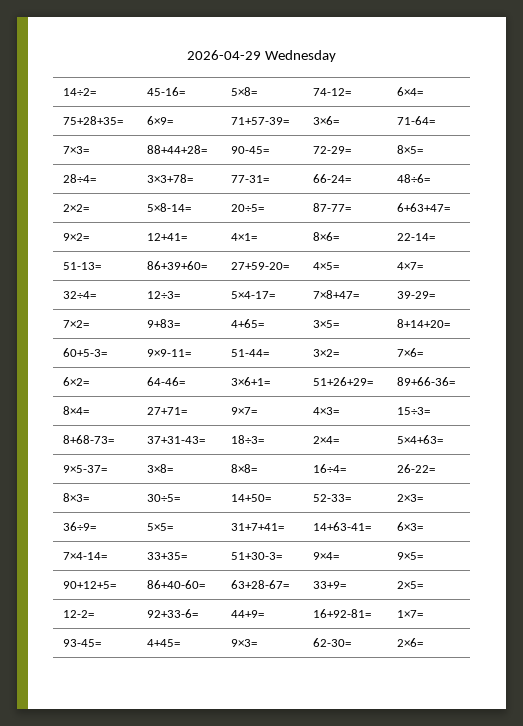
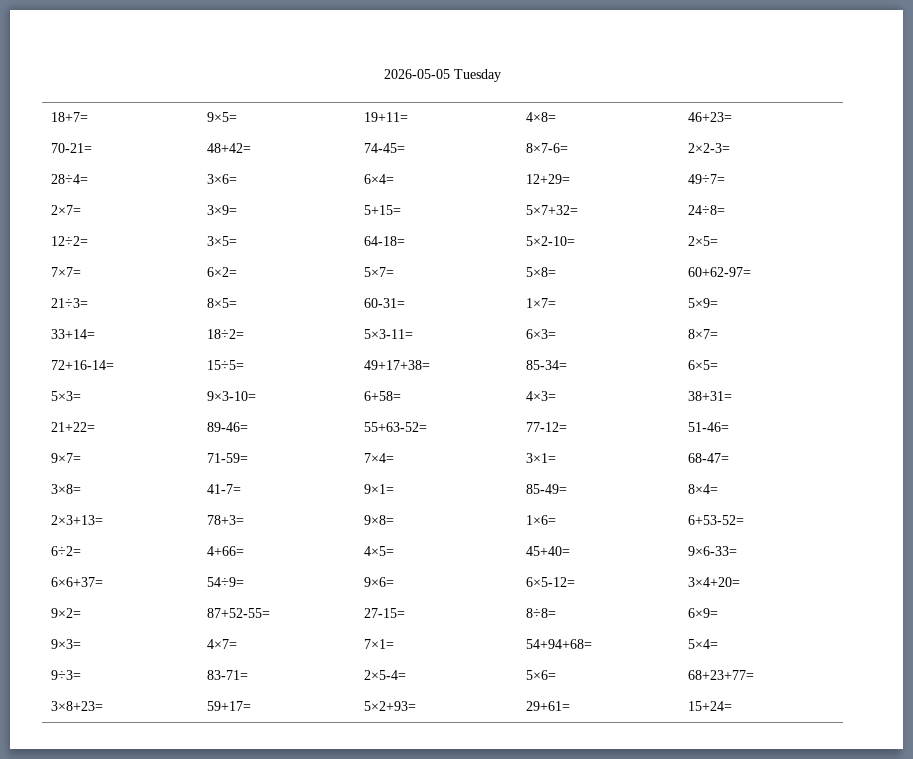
[187,50,336,62] [63,88,97,96] [147,87,186,96] [231,87,258,96] [313,88,352,96] [397,87,424,96] [63,116,124,125] [147,116,174,125] [231,117,290,125] [313,116,340,125] [397,116,436,125] [63,146,90,154] [147,145,208,154] [231,146,270,154] [313,146,352,154] [397,145,424,154] [63,174,97,183] [147,174,194,183] [231,175,270,183] [313,174,352,183] [397,174,431,183] [63,204,90,212] [147,203,192,212] [231,204,265,212] [313,203,352,212] [397,203,451,212] [63,233,90,241] [147,233,188,241] [231,233,258,241] [313,232,340,241] [397,233,436,241] [63,262,102,270] [147,261,208,270] [231,262,290,270] [313,262,340,270] [397,262,424,270] [63,291,97,299] [147,291,181,299] [231,291,276,299] [313,290,360,299] [397,291,436,299] [63,320,90,328] [147,319,181,328] [231,319,265,328] [313,320,340,328] [397,319,451,328] [63,348,108,357] [147,349,192,357] [231,349,270,357] [313,349,340,357] [397,348,424,357] [63,377,90,386] [147,377,186,386] [231,377,271,386] [313,377,374,386] [397,377,456,386] [63,406,90,415] [147,407,188,415] [231,407,258,415] [313,407,340,415] [397,407,431,415] [63,435,115,444] [147,436,206,444] [231,435,265,444] [313,436,340,444] [397,435,444,444] [63,465,108,473] [147,464,174,473] [231,464,258,473] [313,464,347,473] [397,464,436,473] [63,493,90,502] [147,494,181,502] [231,494,272,502] [313,494,352,502] [397,494,424,502] [63,522,97,531] [147,523,174,531] [231,523,285,531] [313,522,372,531] [397,522,424,531] [63,552,108,560] [147,552,188,560] [231,552,283,560] [313,552,340,560] [397,552,424,560] [63,581,117,589] [147,580,206,589] [231,580,290,589] [313,581,347,589] [397,581,424,589] [63,610,95,618] [147,609,199,618] [231,610,265,618] [313,609,372,618] [397,610,424,618] [63,639,102,647] [147,639,181,647] [231,639,258,647] [313,638,352,647] [397,638,424,647] 2026-04-29 Wednesday // 14÷2= | 45-16= | 5×8= | 74-12= | 6×4= // 75+28+35= | 6×9= | 71+57-39= | 3×6= | 71-64= // 7×3= | 88+44+28= | 90-45= | 72-29= | 8×5= // 28÷4= | 3×3+78= | 77-31= | 66-24= | 48÷6= // 2×2= | 5×8-14= | 20÷5= | 87-77= | 6+63+47= // 9×2= | 12+41= | 4×1= | 8×6= | 22-14= // 51-13= | 86+39+60= | 27+59-20= | 4×5= | 4×7= // 32÷4= | 12÷3= | 5×4-17= | 7×8+47= | 39-29= // 7×2= | 9+83= | 4+65= | 3×5= | 8+14+20= // 60+5-3= | 9×9-11= | 51-44= | 3×2= | 7×6= // 6×2= | 64-46= | 3×6+1= | 51+26+29= | 89+66-36= // 8×4= | 27+71= | 9×7= | 4×3= | 15÷3= // 8+68-73= | 37+31-43= | 18÷3= | 2×4= | 5×4+63= // 9×5-37= | 3×8= | 8×8= | 16÷4= | 26-22= // 8×3= | 30÷5= | 14+50= | 52-33= | 2×3= // 36÷9= | 5×5= | 31+7+41= | 14+63-41= | 6×3= // 7×4-14= | 33+35= | 51+30-3= | 9×4= | 9×5= // 90+12+5= | 86+40-60= | 63+28-67= | 33+9= | 2×5= // 12-2= | 92+33-6= | 44+9= | 16+92-81= | 1×7= // 93-45= | 4+45= | 9×3= | 62-30= | 2×6= -> [384,69,501,82] [50,112,88,122] [206,112,237,122] [363,112,408,122] [525,112,556,122] [687,112,732,122] [50,143,92,153] [206,143,251,153] [363,143,405,153] [525,143,568,153] [687,143,730,153] [50,174,88,184] [206,174,237,184] [363,174,394,184] [525,174,570,184] [687,174,725,184] [50,205,81,215] [206,205,237,215] [363,205,401,215] [525,205,578,215] [687,205,725,215] [50,236,88,246] [206,236,237,246] [363,236,405,246] [525,236,575,246] [687,236,718,246] [50,267,81,277] [206,267,237,277] [363,267,394,277] [525,267,556,277] [687,267,751,277] [50,298,88,308] [206,298,237,308] [363,298,405,308] [525,298,556,308] [687,298,718,308] [50,329,95,339] [206,329,244,339] [363,329,413,339] [525,329,556,339] [687,329,718,339] [50,360,114,370] [206,360,244,370] [363,360,430,370] [525,360,567,370] [687,360,718,370] [50,391,81,401] [206,391,256,401] [363,391,401,401] [525,391,556,401] [687,391,732,401] [50,422,95,432] [206,422,248,432] [363,422,427,432] [525,422,567,432] [687,422,729,432] [50,453,81,463] [206,453,248,463] [363,453,394,463] [525,453,556,463] [687,453,729,463] [50,484,81,494] [206,484,241,494] [363,484,394,494] [525,484,567,494] [687,484,718,494] [50,515,103,525] [206,515,244,525] [363,515,394,525] [525,515,556,525] [687,515,744,525] [50,546,81,556] [206,546,244,556] [363,546,394,556] [525,546,570,556] [687,546,737,556] [50,577,103,587] [206,577,244,587] [363,577,394,587] [525,577,575,587] [687,577,740,587] [50,608,81,618] [206,608,270,618] [363,608,405,618] [525,608,556,618] [687,608,718,618] [50,639,81,649] [206,639,237,649] [363,639,394,649] [525,639,592,649] [687,639,718,649] [50,670,81,680] [206,670,248,680] [363,670,406,680] [525,670,556,680] [687,670,754,680] [50,701,103,711] [206,701,251,711] [363,701,416,711] [525,701,570,711] [687,701,732,711] 2026-05-05 Tuesday // 18+7= | 9×5= | 19+11= | 4×8= | 46+23= // 70-21= | 48+42= | 74-45= | 8×7-6= | 2×2-3= // 28÷4= | 3×6= | 6×4= | 12+29= | 49÷7= // 2×7= | 3×9= | 5+15= | 5×7+32= | 24÷8= // 12÷2= | 3×5= | 64-18= | 5×2-10= | 2×5= // 7×7= | 6×2= | 5×7= | 5×8= | 60+62-97= // 21÷3= | 8×5= | 60-31= | 1×7= | 5×9= // 33+14= | 18÷2= | 5×3-11= | 6×3= | 8×7= // 72+16-14= | 15÷5= | 49+17+38= | 85-34= | 6×5= // 5×3= | 9×3-10= | 6+58= | 4×3= | 38+31= // 21+22= | 89-46= | 55+63-52= | 77-12= | 51-46= // 9×7= | 71-59= | 7×4= | 3×1= | 68-47= // 3×8= | 41-7= | 9×1= | 85-49= | 8×4= // 2×3+13= | 78+3= | 9×8= | 1×6= | 6+53-52= // 6÷2= | 4+66= | 4×5= | 45+40= | 9×6-33= // 6×6+37= | 54÷9= | 9×6= | 6×5-12= | 3×4+20= // 9×2= | 87+52-55= | 27-15= | 8÷8= | 6×9= // 9×3= | 4×7= | 7×1= | 54+94+68= | 5×4= // 9÷3= | 83-71= | 2×5-4= | 5×6= | 68+23+77= // 3×8+23= | 59+17= | 5×2+93= | 29+61= | 15+24=

